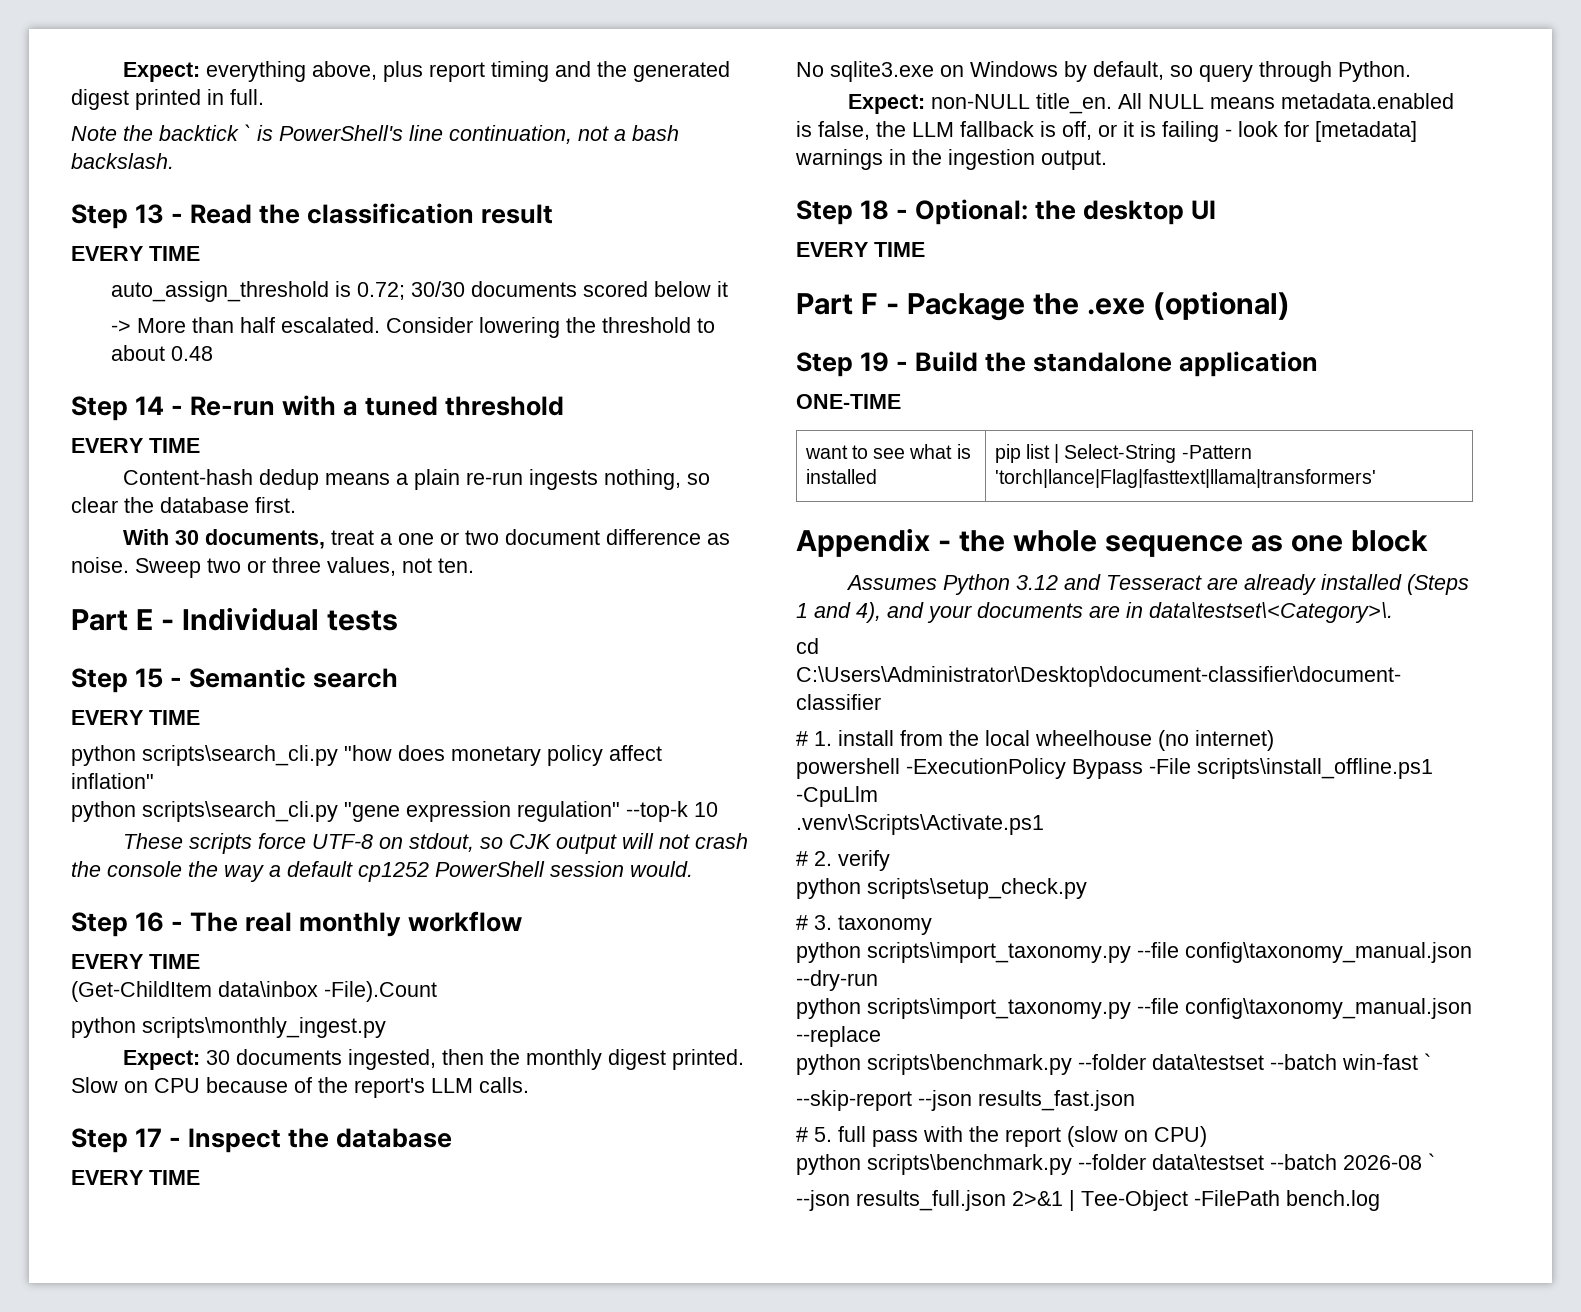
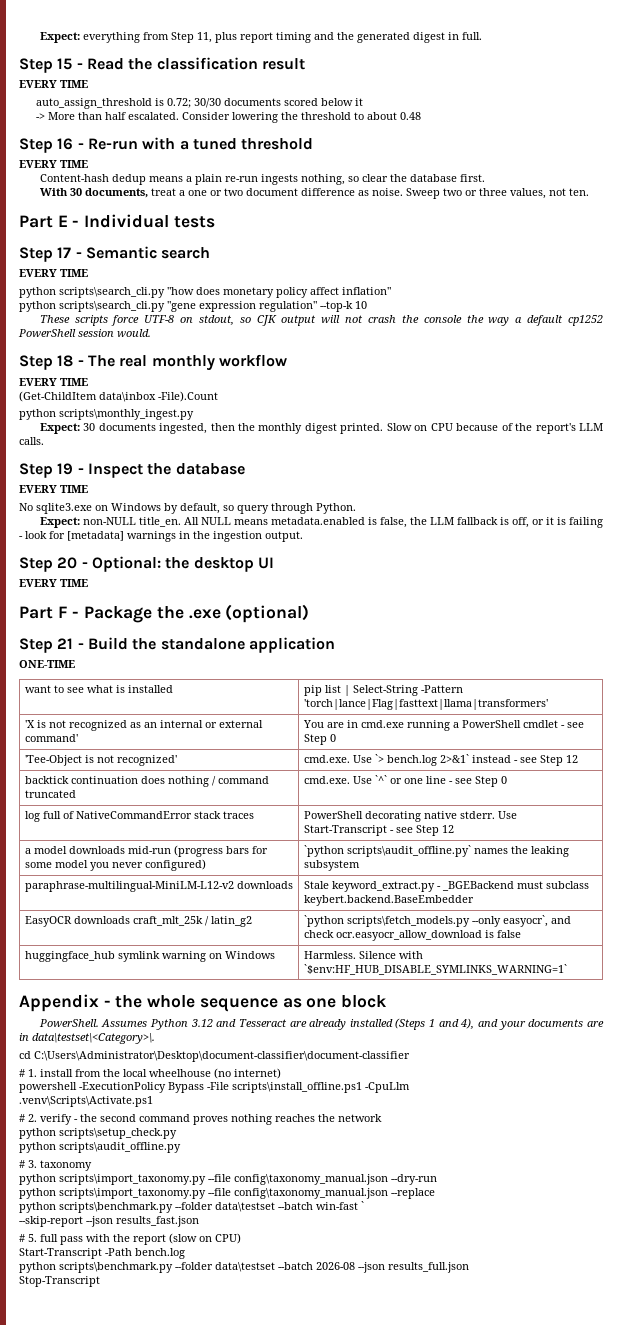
[311,61,377,80] above, -> [142,32,212,43] from Step 11,
[135,89,201,110] printed -> (445, 37) none
[71,124,679,144] [71,153,174,169] [71,204,165,229] // Note the backtick ` is PowerShell's line continuation, not a bash backslash. // Step 13 -> [19,58,73,73] // Step 15
[135,396,165,415] 14 -> [57,138,74,150] 16
[135,668,164,688] 15 -> [57,247,72,258] 17
[135,912,165,932] 16 -> [57,355,74,367] 18
[135,1128,163,1147] 17 -> [57,463,74,475] 19
[860,200,890,220] 18 -> [57,557,78,569] 20
[860,352,890,372] 19 -> [57,638,74,649] 21
(1376, 478) none -> [24,720,263,731] [24,734,78,742] [302,720,584,731] [303,734,336,745] [24,755,177,766] [303,754,578,766] [24,776,269,787] [24,790,76,798] [303,775,507,787] [24,811,254,822] [303,811,517,822] [303,825,454,836] [24,845,268,857] [24,859,206,871] [303,845,569,857] [303,860,360,871] [24,881,293,892] [303,881,589,892] [303,895,474,906] [24,916,252,927] [303,915,571,927] [303,930,521,941] [24,951,275,962] [303,951,423,959] [303,964,567,975] // 'X is not recognized as an internal or external command' | You are in cmd.exe running a PowerShell cmdlet - see Step 0 // 'Tee-Object is not recognized' | cmd.exe. Use `> bench.log 2>&1` instead - see Step 12 // backtick continuation does nothing / command truncated | cmd.exe. Use `^` or one line - see Step 0 // log full of NativeCommandError stack traces | PowerShell decorating native stderr. Use Start-Transcript - see Step 12 // a model downloads mid-run (progress bars for some model you never configured) | `python scripts\audit_offline.py` names the leaking subsystem // paraphrase-multilingual-MiniLM-L12-v2 downloads | Stale keyword_extract.py - _BGEBackend must subclass keybert.backend.BaseEmbedder // EasyOCR downloads craft_mlt_25k / latin_g2 | `python scripts\fetch_models.py --only easyocr`, and check ocr.easyocr_allow_download is false // huggingface_hub symlink warning on Windows | Harmless. Silence with `$env:HF_HUB_DISABLE_SYMLINKS_WARNING=1`
(1428, 541) none -> [38,1019,99,1027] PowerShell.
(890, 860) none -> [74,1114,382,1125] - the second command proves nothing reaches the network
(1087, 888) none -> [19,1142,181,1153] // python scripts\audit_offline.py
(1207, 1136) none -> [19,1248,185,1259] // Start-Transcript -Path bench.log
[1428,1153,1435,1170] ` // -> (355, 1266) none
[1012,1190,1380,1211] 2>&1 | Tee-Object -FilePath bench.log -> [19,1276,100,1287] // Stop-Transcript

